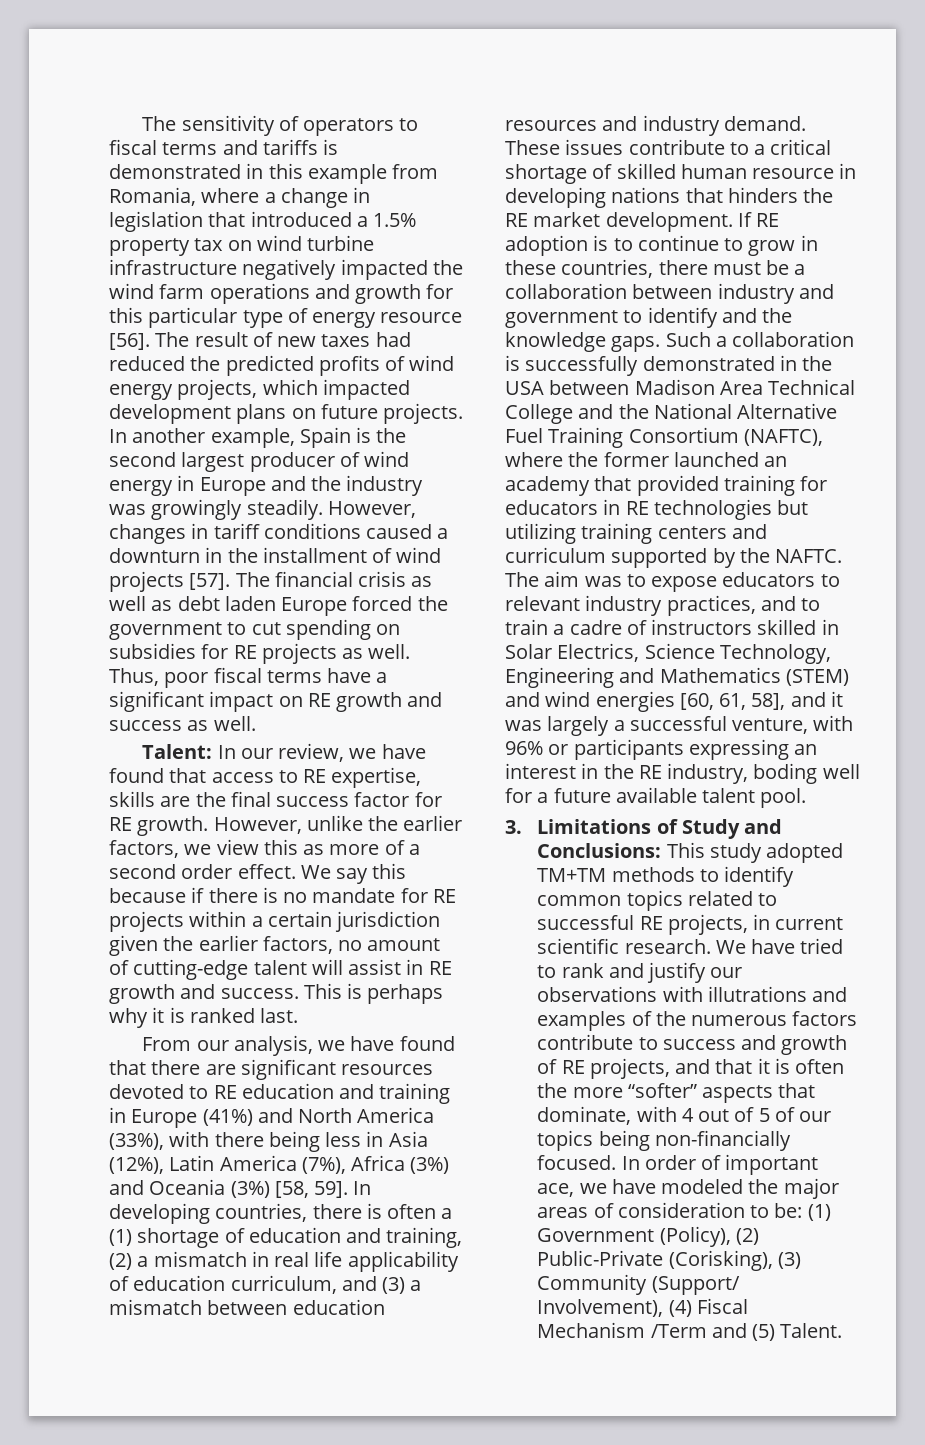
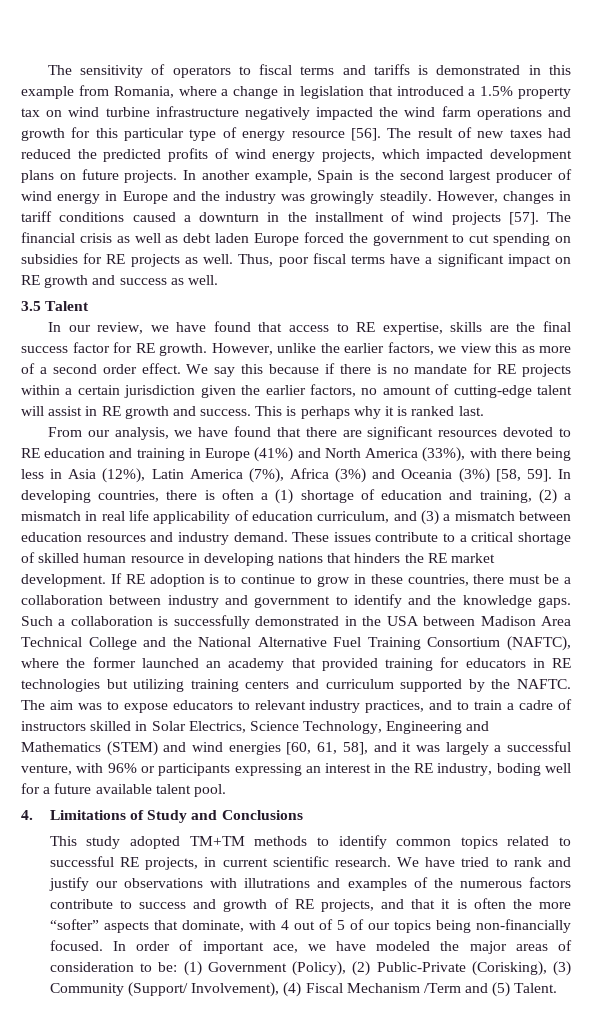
[142,744,213,759] Talent: -> [21,301,90,311] 3.5 Talent //
[505,820,522,834] 3. -> [21,810,33,820] 4.
[537,843,662,858] Conclusions: -> [221,810,303,820] Conclusions //

